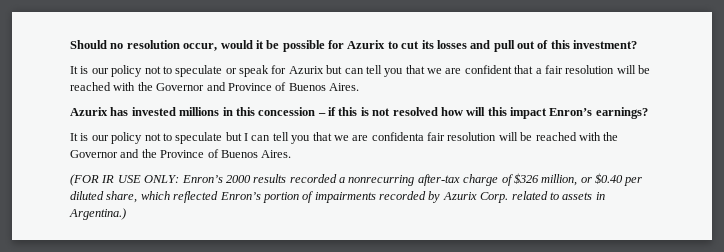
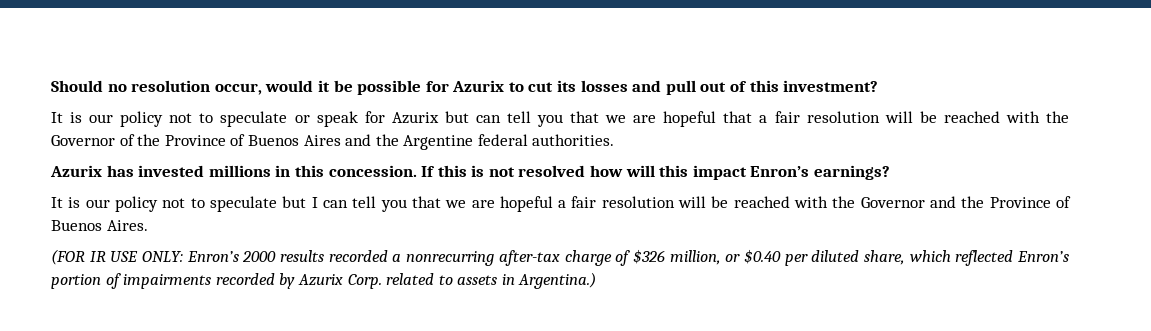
[464,65,512,74] confident -> [663,111,717,127] hopeful
[206,82,359,91] and Province of Buenos Aires. -> [119,134,615,150] of the Province of Buenos Aires and the Argentine federal authorities.
[258,107,336,116] concession – if -> [328,165,436,177] concession. If
[371,132,424,141] confidenta -> [499,196,567,212] hopeful a

